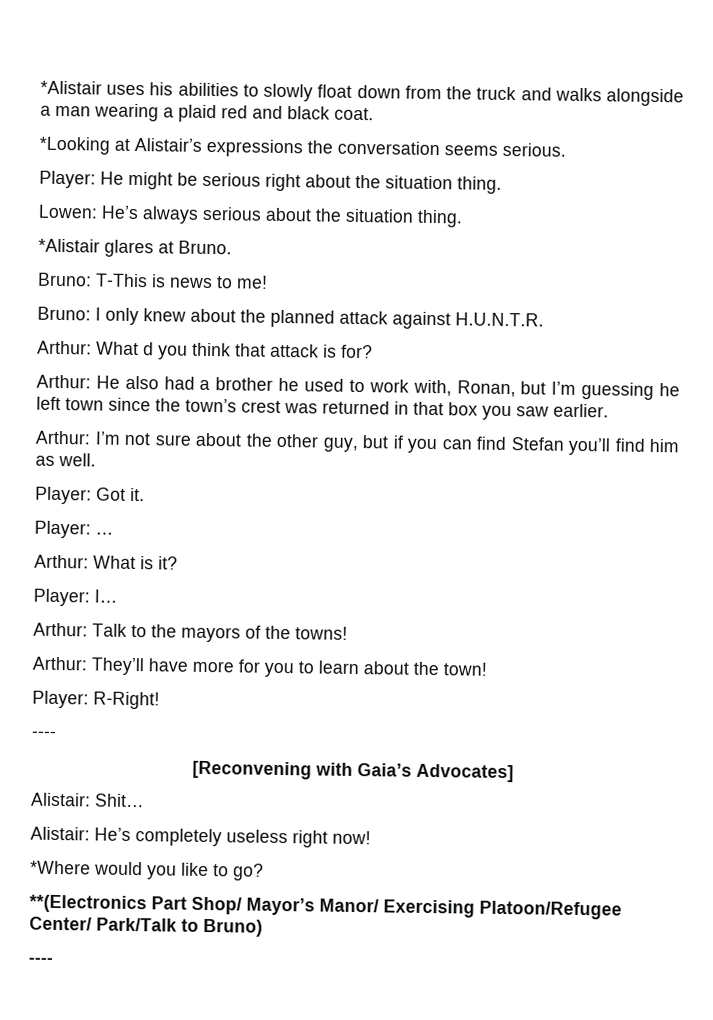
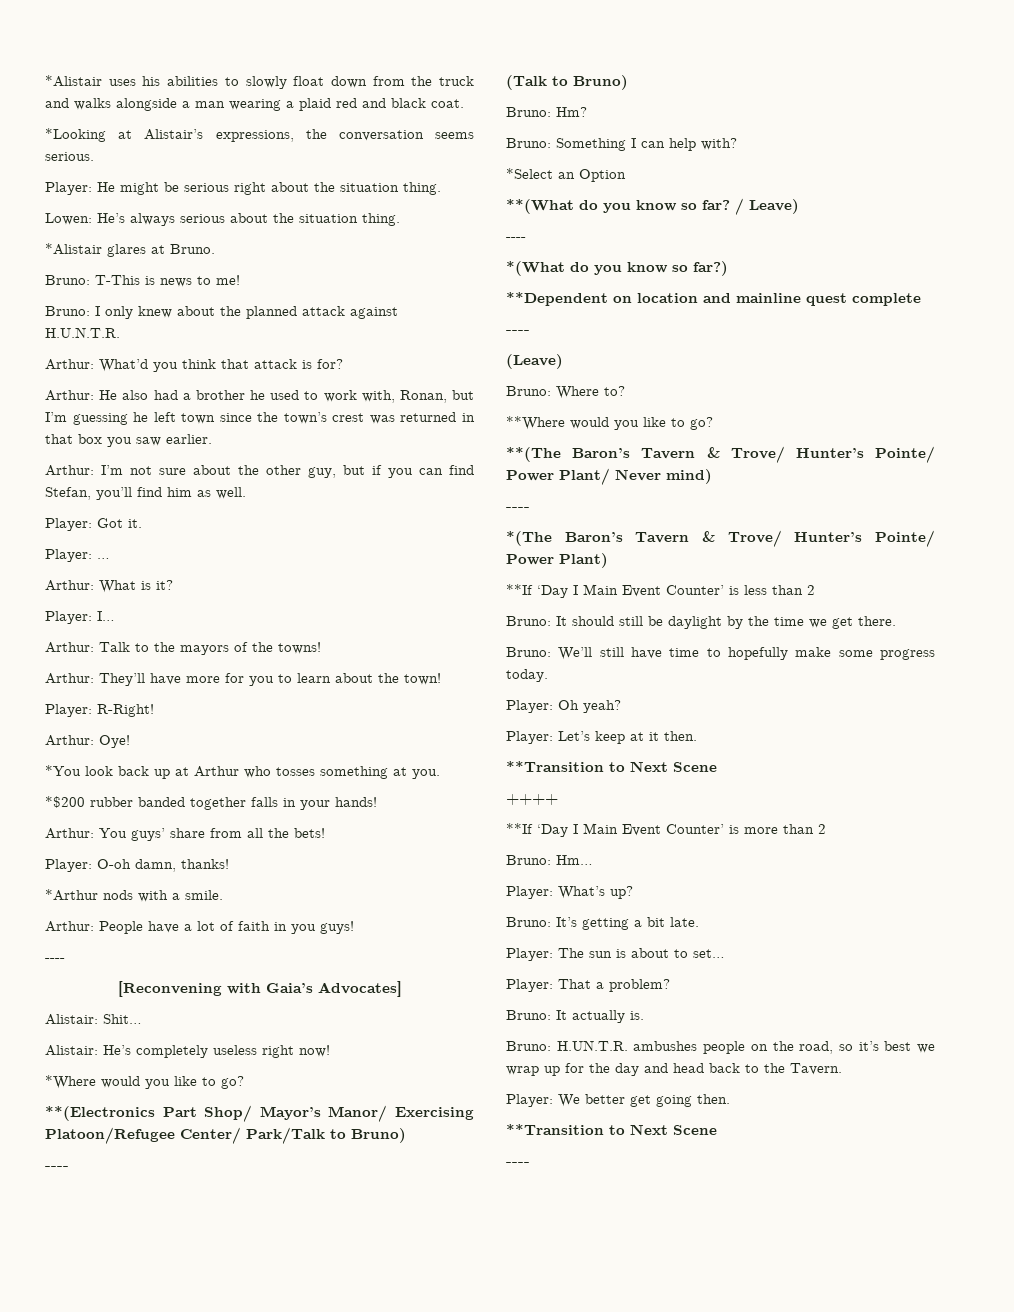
[206,138,303,158] expressions -> [215,130,294,142] expressions,
[96,341,154,356] What d -> [99,359,148,372] What’d
[510,437,564,451] Stefan -> [45,487,91,500] Stefan,
(160, 700) none -> [45,735,130,748] [45,765,440,779] [45,796,377,810] [45,828,325,841] [45,859,229,872] [45,889,223,902] [45,921,354,934] // Arthur: Oye! // *You look back up at Arthur who tosses something at you. // *$200 rubber banded together falls in your hands! // Arthur: You guys’ share from all the bets! // Player: O-oh damn, thanks! // *Arthur nods with a smile. // Arthur: People have a lot of faith in you guys!
(53, 960) none -> [506,75,628,90] [506,107,587,117] [506,138,737,151] [506,168,626,182] [506,198,799,215] [506,237,526,241] [506,261,728,276] [506,292,921,306] [506,330,530,334] [506,354,563,369] [506,386,625,399] [506,416,713,430] [506,446,935,463] [506,468,712,485] [506,507,530,511] [506,530,935,547] [506,553,608,568] [506,584,815,598] [506,616,896,629] [506,647,935,660] [506,669,548,682] [506,700,621,713] [506,731,697,744] [506,761,717,772] [506,794,558,805] [506,823,826,837] [506,855,593,865] [506,886,633,899] [506,917,699,930] [506,948,725,961] [506,979,670,992] [506,1010,644,1023] [506,1040,935,1054] [506,1063,842,1076] [506,1094,730,1107] [506,1124,717,1135] [506,1162,530,1166] // (Talk to Bruno) // Bruno: Hm? // Bruno: Something I can help with? // *Select an Option // **(What do you know so far? / Leave) // ---- // *(What do you know so far?) // **Dependent on location and mainline quest complete // ---- // (Leave) // Bruno: Where to? // **Where would you like to go? // **(The Baron’s Tavern & Trove/ Hunter’s Pointe/ Power Plant/ Never mind) // ---- // *(The Baron’s Tavern & Trove/ Hunter’s Pointe/ Power Plant) // **If ‘Day I Main Event Counter’ is less than 2 // Bruno: It should still be daylight by the time we get there. // Bruno: We’ll still have time to hopefully make some progress today. // Player: Oh yeah? // Player: Let’s keep at it then. // **Transition to Next Scene // ++++ // **If ‘Day I Main Event Counter’ is more than 2 // Bruno: Hm… // Player: What’s up? // Bruno: It’s getting a bit late. // Player: The sun is about to set… // Player: That a problem? // Bruno: It actually is. // Bruno: H.UN.T.R. ambushes people on the road, so it’s best we wrap up for the day and head back to the Tavern. // Player: We better get going then. // **Transition to Next Scene // ----

